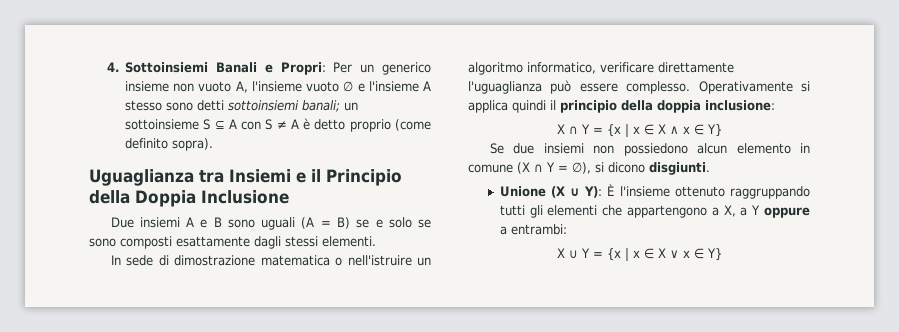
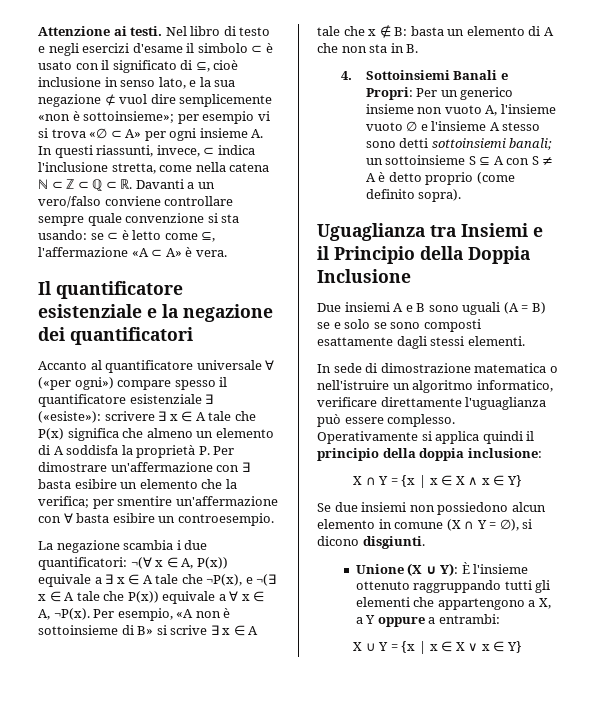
(106, 67) none -> [38,26,271,36] [38,43,273,56] [38,60,239,73] [38,77,236,89] [38,94,273,107] [38,111,270,124] [38,128,264,141] [38,145,255,158] [38,162,270,174] [38,179,215,191] [38,196,234,208] [38,213,240,226] [38,230,216,242] [38,247,227,257] [38,281,183,299] [38,304,273,322] [38,327,193,345] [38,360,275,373] [38,377,228,390] [38,394,214,407] [38,411,256,423] [38,428,274,441] [38,445,235,458] [38,462,250,472] [38,479,237,489] [38,496,278,509] [38,513,274,526] [38,540,208,553] [38,557,228,570] [38,574,277,587] [38,591,265,604] [38,608,231,621] [38,625,259,636] [317,25,554,38] [317,43,419,53] Attenzione ai testi. Nel libro di testo e negli esercizi d'esame il simbolo ⊂ è usato con il significato di ⊆, cioè inclusione in senso lato, e la sua negazione ⊄ vuol dire semplicemente «non è sottoinsieme»; per esempio vi si trova «∅ ⊂ A» per ogni insieme A. In questi riassunti, invece, ⊂ indica l'inclusione stretta, come nella catena ℕ ⊂ ℤ ⊂ ℚ ⊂ ℝ. Davanti a un vero/falso conviene controllare sempre quale convenzione si sta usando: se ⊂ è letto come ⊆, l'affermazione «A ⊂ A» è vera. // Il quantificatore esistenziale e la negazione dei quantificatori // Accanto al quantificatore universale ∀ («per ogni») compare spesso il quantificatore esistenziale ∃ («esiste»): scrivere ∃ x ∈ A tale che P(x) significa che almeno un elemento di A soddisfa la proprietà P. Per dimostrare un'affermazione con ∃ basta esibire un elemento che la verifica; per smentire un'affermazione con ∀ basta esibire un controesempio. // La negazione scambia i due quantificatori: ¬(∀ x ∈ A, P(x)) equivale a ∃ x ∈ A tale che ¬P(x), e ¬(∃ x ∈ A tale che P(x)) equivale a ∀ x ∈ A, ¬P(x). Per esempio, «A non è sottoinsieme di B» si scrive ∃ x ∈ A tale che x ∉ B: basta un elemento di A che non sta in B. //

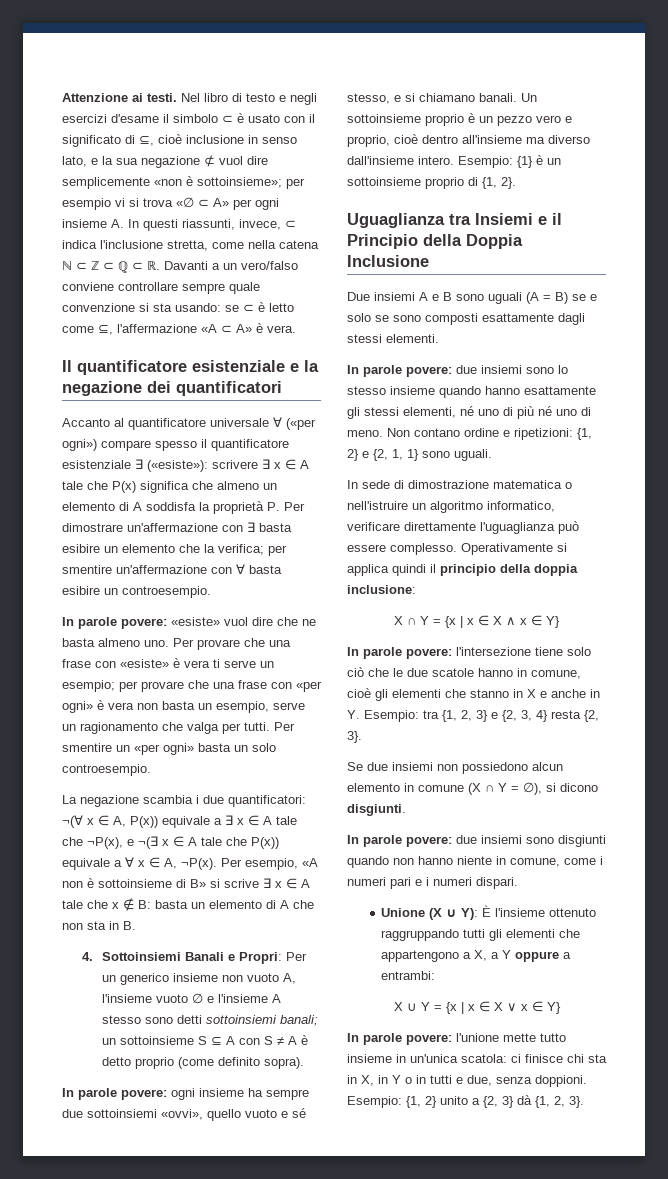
(274, 519) none -> [62,617,316,629] [62,638,291,650] [62,658,274,668] [62,680,322,692] [62,700,305,713] [62,722,295,734] [62,743,276,755] [62,764,151,776] // In parole povere: «esiste» vuol dire che ne basta almeno uno. Per provare che una frase con «esiste» è vera ti serve un esempio; per provare che una frase con «per ogni» è vera non basta un esempio, serve un ragionamento che valga per tutti. Per smentire un «per ogni» basta un solo controesempio.
(462, 195) none -> [62,1088,309,1100] [62,1108,306,1121] [347,93,537,104] [347,113,572,126] [347,134,590,147] [347,155,561,168] [347,177,516,189] // In parole povere: ogni insieme ha sempre due sottoinsiemi «ovvi», quello vuoto e sé stesso, e si chiamano banali. Un sottoinsieme proprio è un pezzo vero e proprio, cioè dentro all'insieme ma diverso dall'insieme intero. Esempio: {1} è un sottoinsieme proprio di {1, 2}.
(525, 341) none -> [347,365,568,377] [347,386,596,398] [347,406,591,419] [347,428,592,440] [347,449,492,461] // In parole povere: due insiemi sono lo stesso insieme quando hanno esattamente gli stessi elementi, né uno di più né uno di meno. Non contano ordine e ripetizioni: {1, 2} e {2, 1, 1} sono uguali.
(522, 481) none -> [347,647,591,659] [347,667,581,679] [347,688,600,701] [347,710,599,722] [347,731,362,743] // In parole povere: l'intersezione tiene solo ciò che le due scatole hanno in comune, cioè gli elementi che stanno in X e anche in Y. Esempio: tra {1, 2, 3} e {2, 3, 4} resta {2, 3}.
(425, 542) none -> [347,835,606,847] [347,856,603,868] [347,877,518,889] // In parole povere: due insiemi sono disgiunti quando non hanno niente in comune, come i numeri pari e i numeri dispari.
(522, 647) none -> [347,1033,566,1045] [347,1054,607,1063] [347,1075,587,1087] [347,1095,584,1108] // In parole povere: l'unione mette tutto insieme in un'unica scatola: ci finisce chi sta in X, in Y o in tutti e due, senza doppioni. Esempio: {1, 2} unito a {2, 3} dà {1, 2, 3}.

